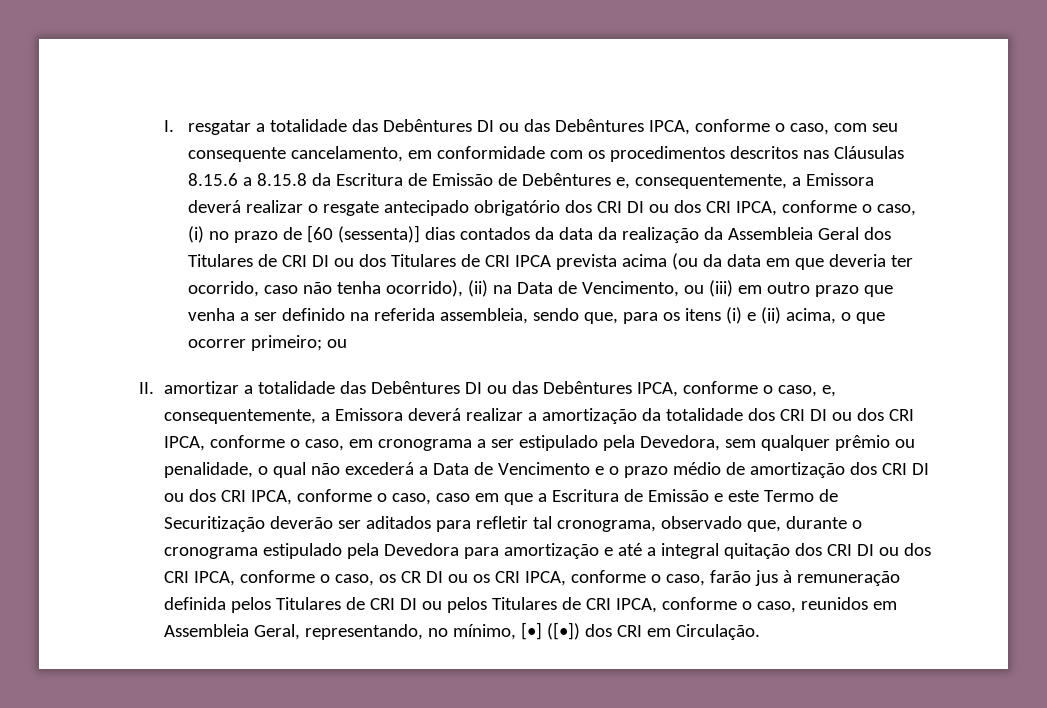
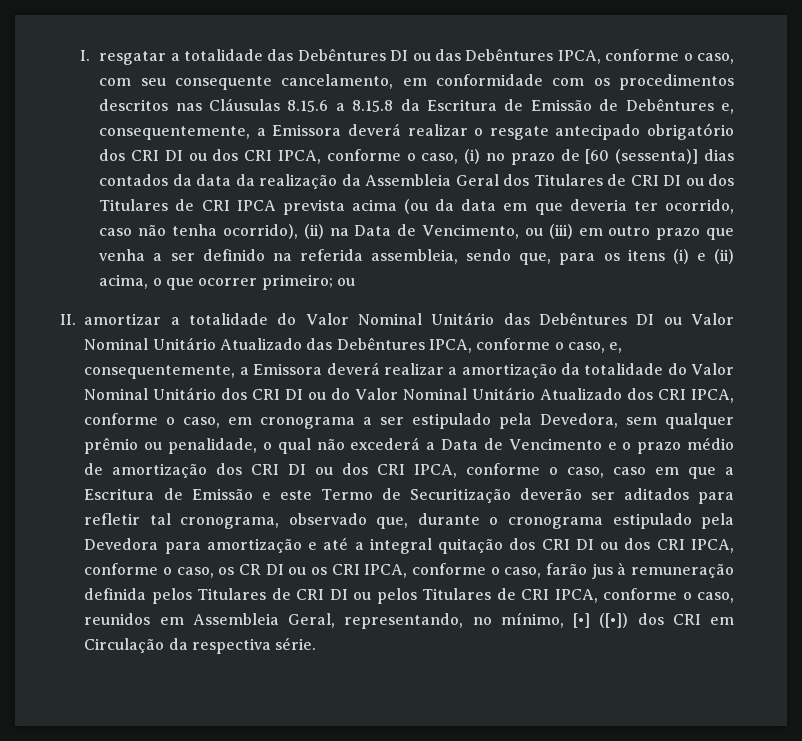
[339,381,507,394] das Debêntures DI ou -> [277,312,735,325] [84,337,303,350] do Valor Nominal Unitário das Debêntures DI ou Valor Nominal Unitário Atualizado
[747,408,852,421] dos CRI DI ou -> [667,363,734,375] [84,387,623,400] do Valor Nominal Unitário dos CRI DI ou do Valor Nominal Unitário Atualizado
[675,624,760,640] Circulação. -> [84,637,317,654] Circulação da respectiva série.

